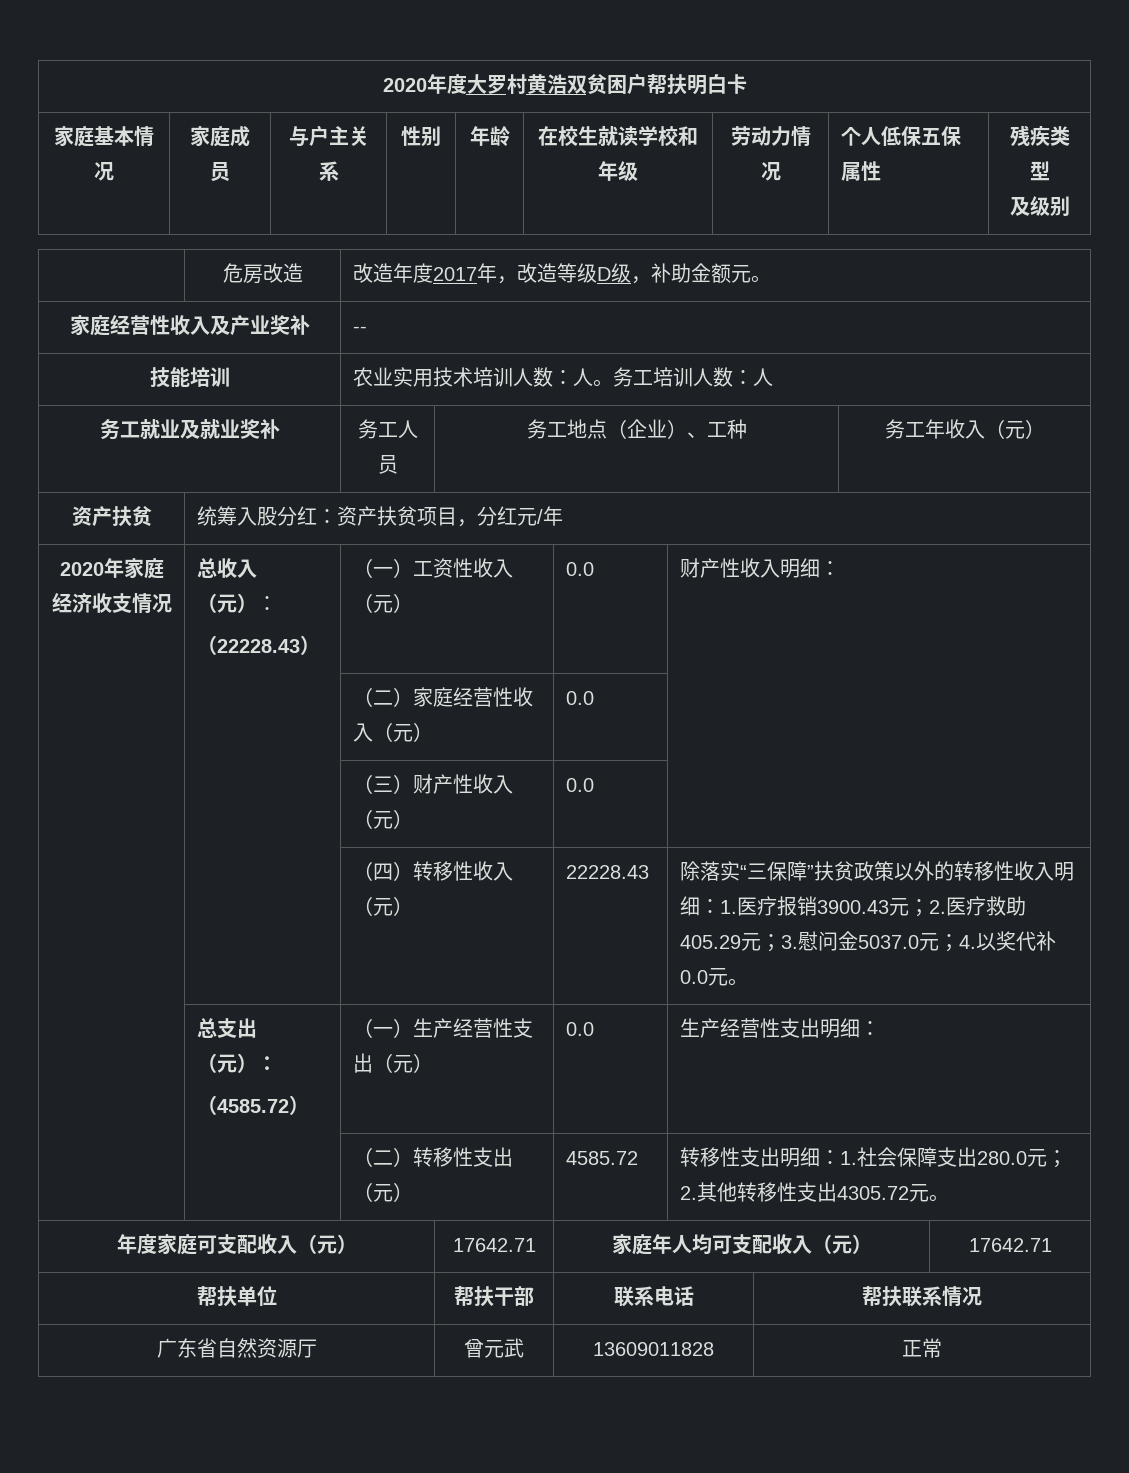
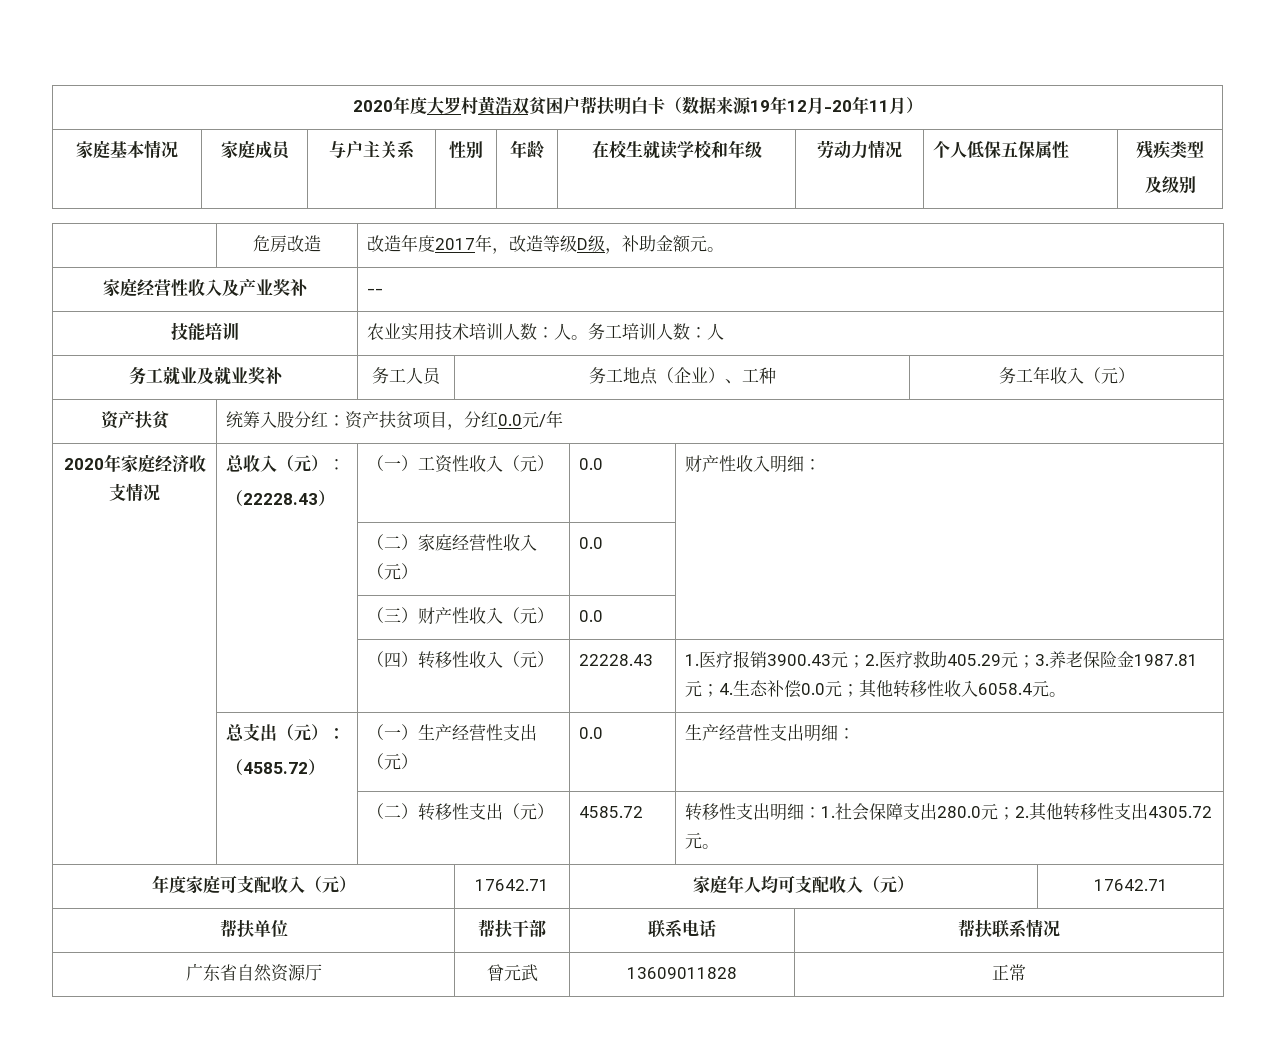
(747, 84) none -> [664,96,923,115] （数据来源19年12月-20年11月）
(517, 515) none -> [498,414,523,426] 0.0
[679,861,1074,881] [679,896,720,916] 除落实“三保障”扶贫政策以外的转移性收入明细： -> (654, 660) none
[797,931,1056,952] [679,970,708,984] 慰问金5037.0元；4.以奖代补0.0 -> [1049,651,1199,668] [685,679,1033,698] 养老保险金1987.81元；4.生态补偿0.0元；其他转移性收入6058.4

